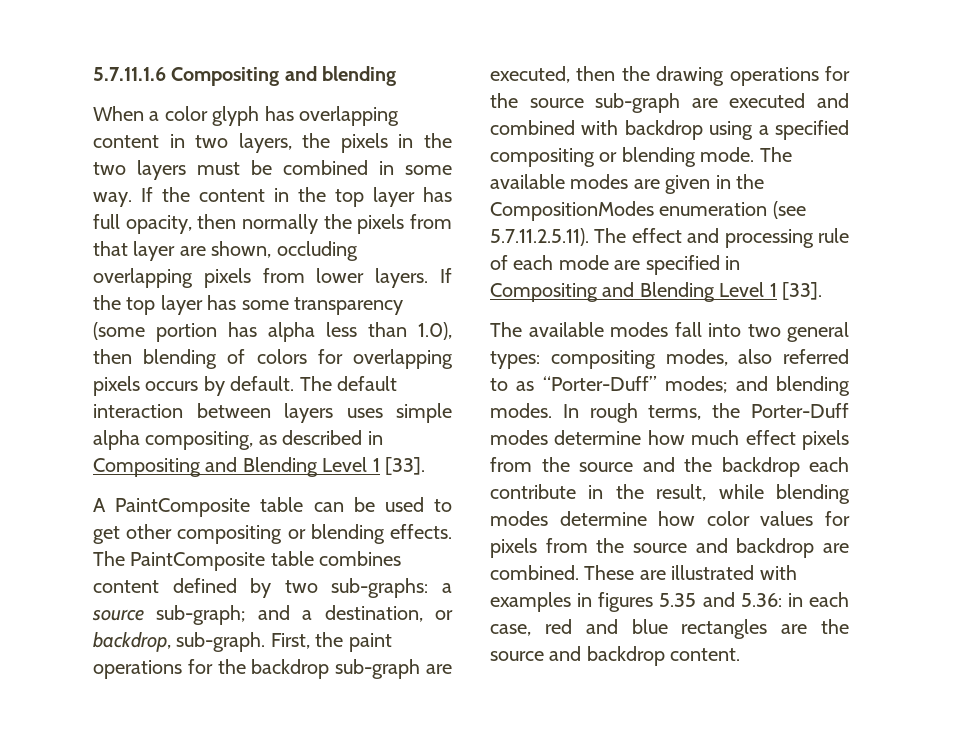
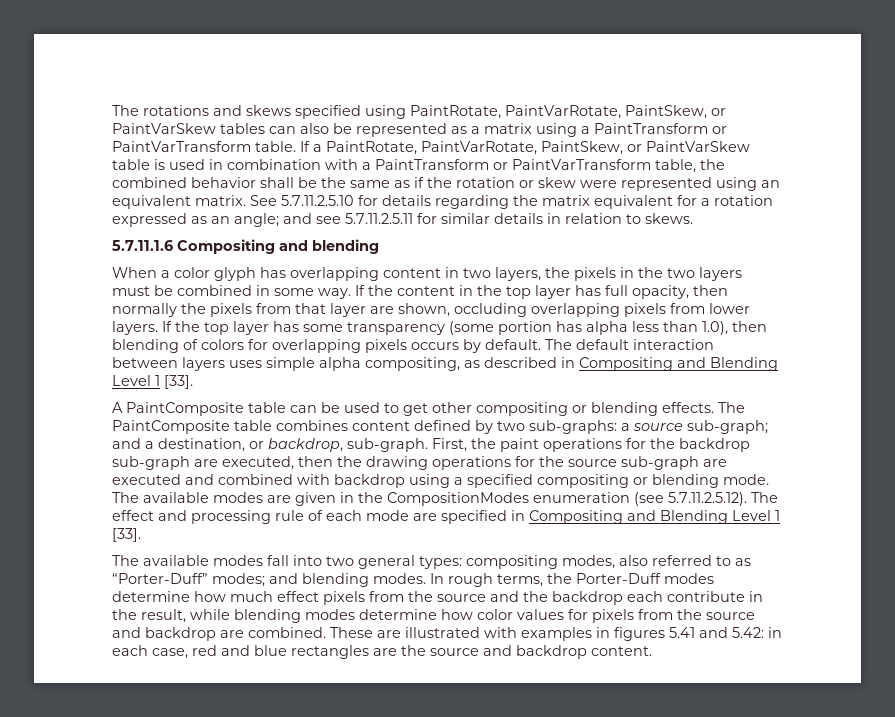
(93, 74) none -> [112,105,726,119] [112,123,727,137] [112,141,750,155] [112,159,725,173] [112,177,780,191] [112,195,773,209] [112,213,693,227] The rotations and skews specified using PaintRotate, PaintVarRotate, PaintSkew, or PaintVarSkew tables can also be represented as a matrix using a PaintTransform or PaintVarTransform table. If a PaintRotate, PaintVarRotate, PaintSkew, or PaintVarSkew table is used in combination with a PaintTransform or PaintVarTransform table, the combined behavior shall be the same as if the rotation or skew were represented using an equivalent matrix. See 5.7.11.2.5.10 for details regarding the matrix equivalent for a rotation expressed as an angle; and see 5.7.11.2.5.11 for similar details in relation to skews. //
[490,228,589,246] 5.7.11.2.5.11). -> [668,492,747,506] 5.7.11.2.5.12).
[659,592,782,607] 5.35 and 5.36: -> [669,627,764,638] 5.41 and 5.42:

